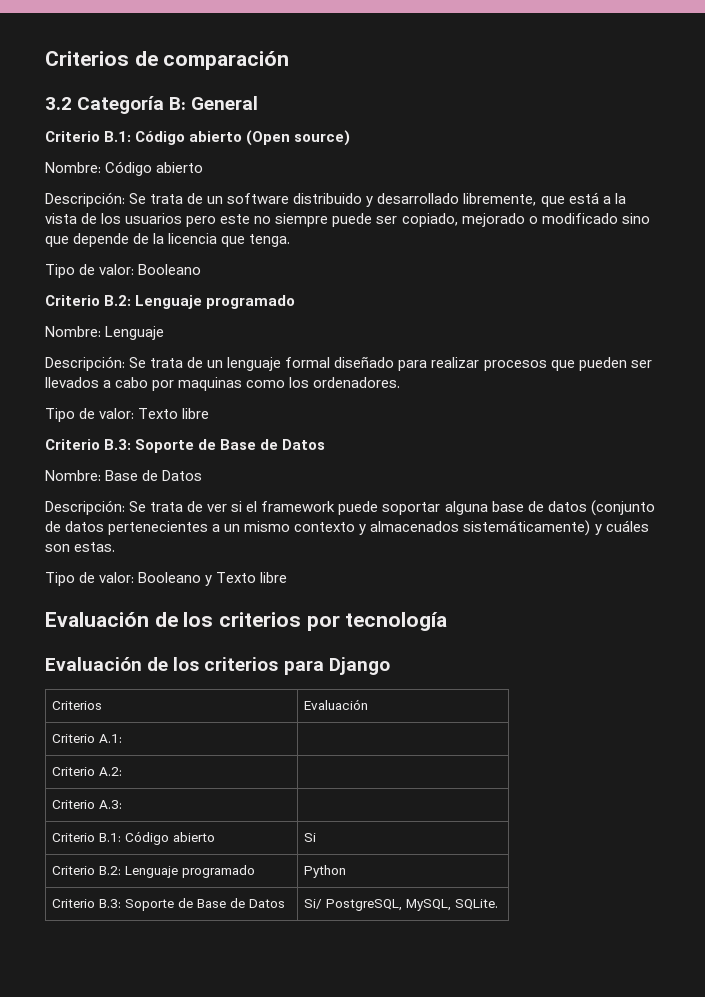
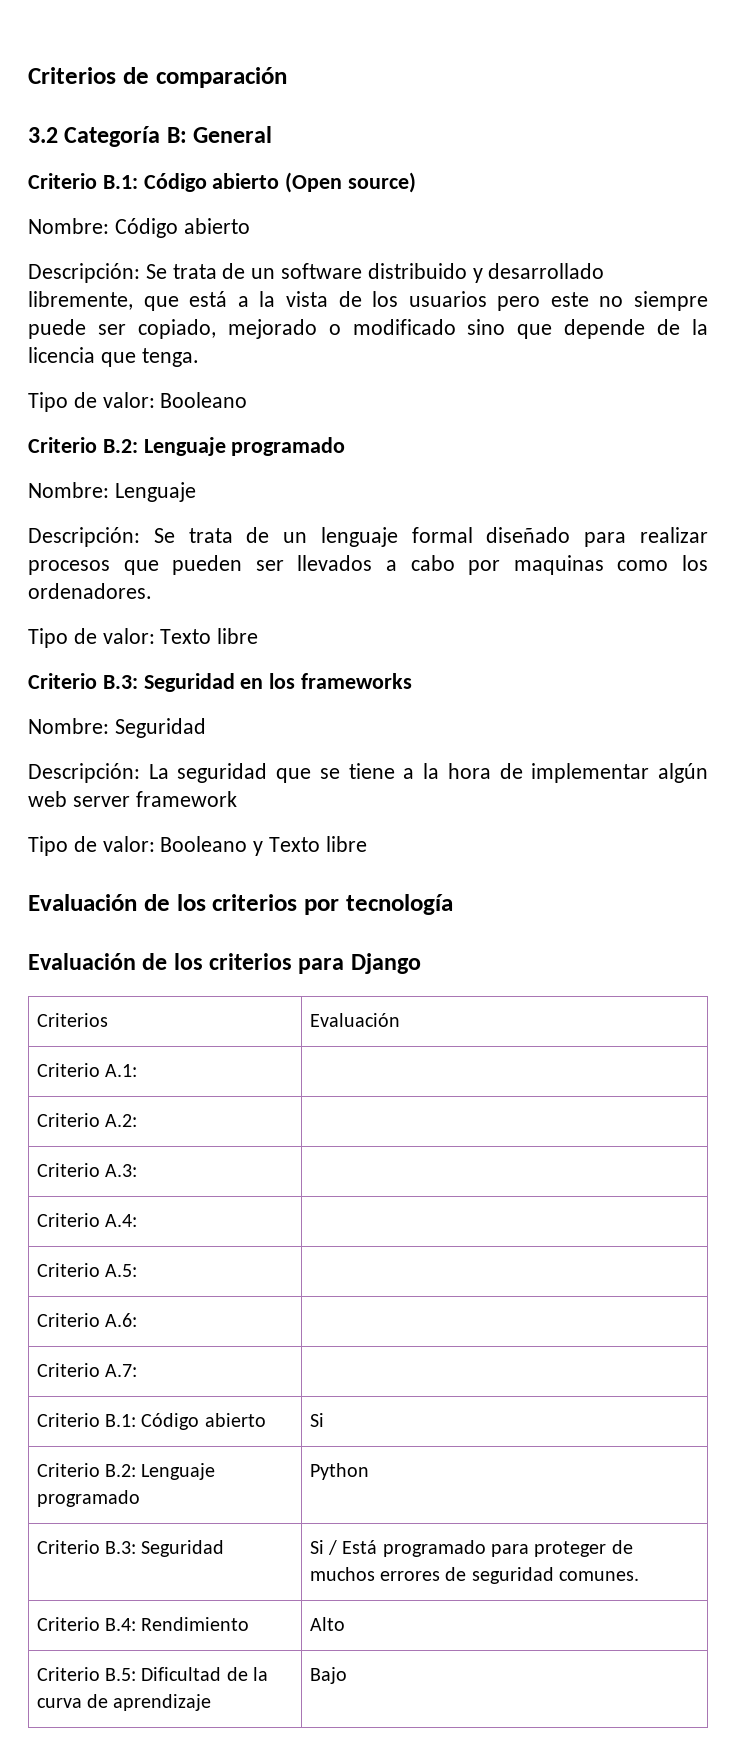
[135,439,326,453] [45,470,203,481] [45,500,655,516] [45,520,649,536] [45,542,116,552] Soporte de Base de Datos // Nombre: Base de Datos // Descripción: Se trata de ver si el framework puede soportar alguna base de datos (conjunto de datos pertenecientes a un mismo contexto y almacenados sistemáticamente) y cuáles son estas. -> [143,673,413,692] [28,718,206,738] [28,763,709,783] [28,791,237,807] Seguridad en los frameworks // Nombre: Seguridad // Descripción: La seguridad que se tiene a la hora de implementar algún web server framework
(122, 804) none -> [36,1213,138,1227] [36,1263,138,1277] [36,1313,138,1327] [36,1363,138,1377] // Criterio A.4: | // Criterio A.5: | // Criterio A.6: | // Criterio A.7: |
[124,898,285,911] [303,899,498,911] Soporte de Base de Datos | Si/ PostgreSQL, MySQL, SQLite. -> [141,1540,225,1557] [309,1540,633,1557] [309,1567,639,1584] [36,1617,250,1631] [309,1617,345,1631] [36,1667,268,1681] [36,1694,212,1711] [309,1667,347,1684] Seguridad | Si / Está programado para proteger de muchos errores de seguridad comunes. // Criterio B.4: Rendimiento | Alto // Criterio B.5: Dificultad de la curva de aprendizaje | Bajo

